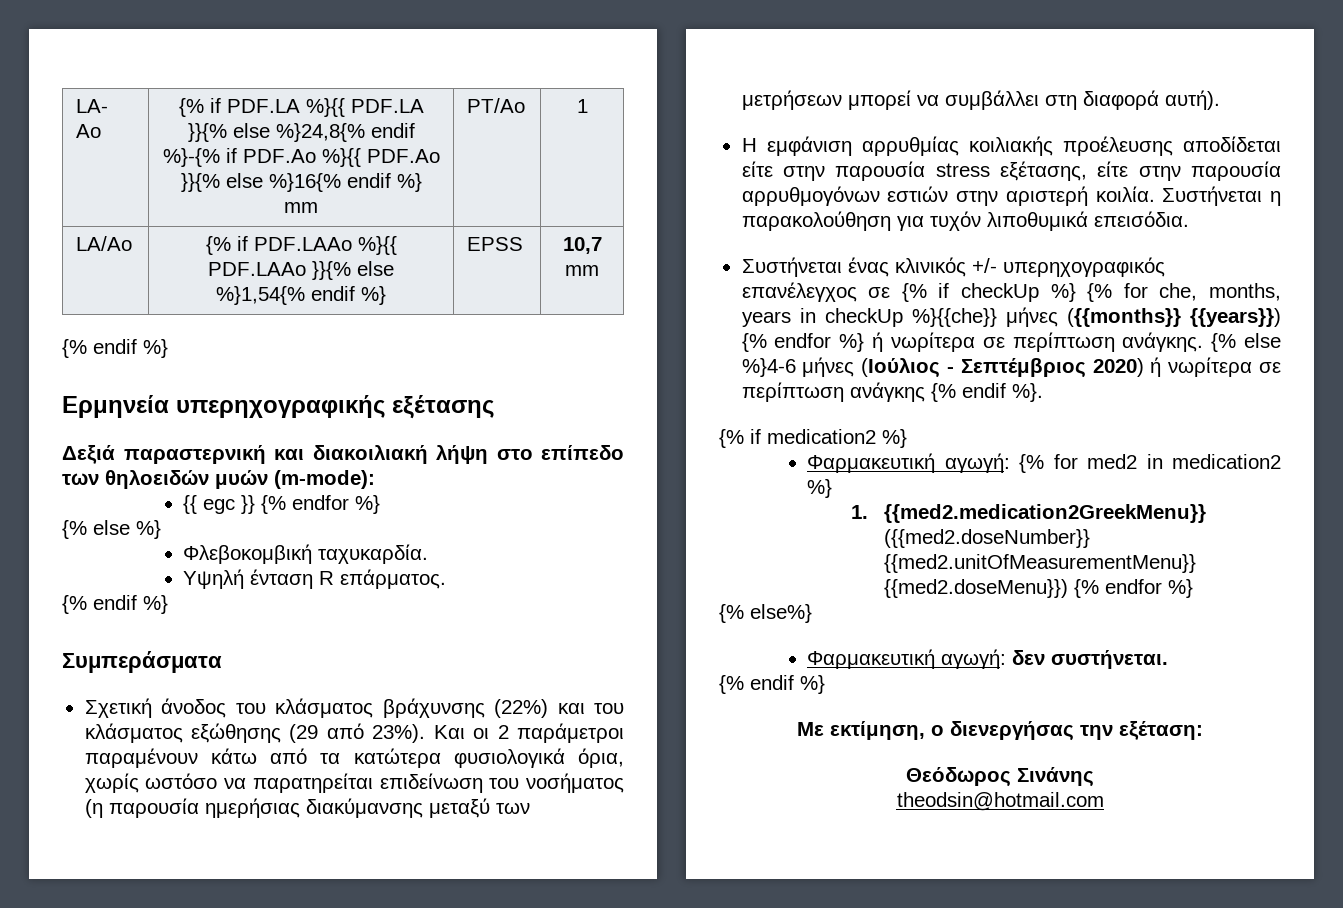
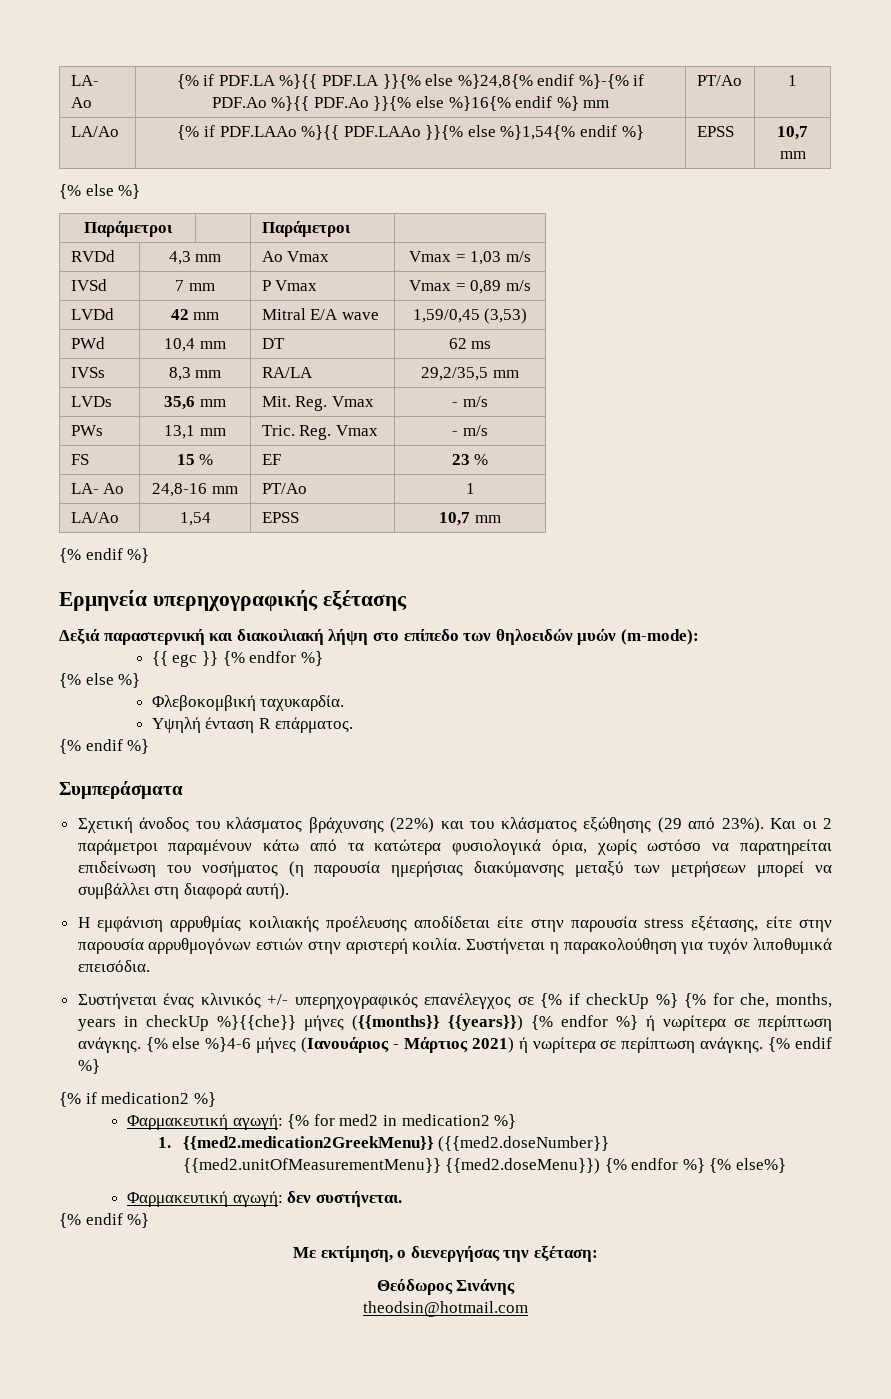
(599, 270) none -> [59,184,141,199] [83,221,173,237] [261,221,351,237] [70,250,115,262] [168,251,222,265] [261,251,330,262] [409,251,531,265] [70,279,107,291] [175,280,215,291] [261,280,318,291] [409,280,531,294] [70,308,114,320] [170,309,220,320] [261,308,379,320] [412,308,528,324] [70,337,105,349] [164,338,226,352] [261,338,285,349] [448,338,492,349] [70,367,105,378] [168,367,222,381] [261,367,313,378] [421,367,519,381] [70,396,112,407] [164,396,226,410] [261,396,374,411] [452,396,488,407] [70,425,103,436] [164,425,226,439] [261,425,378,440] [452,425,488,436] [70,454,89,465] [176,454,214,465] [261,454,281,465] [451,454,489,465] [70,483,125,494] [152,483,238,497] [261,483,307,494] [465,483,475,494] [70,512,119,523] [179,512,211,526] [261,512,299,523] [439,512,501,526] // {% else %} // Παράμετροι | | Παράμετροι | // RVDd | 4,3 mm | Ao Vmax | Vmax = 1,03 m/s // IVSd | 7 mm | P Vmax | Vmax = 0,89 m/s // LVDd | 42 mm | Mitral E/A wave | 1,59/0,45 (3,53) // PWd | 10,4 mm | DT | 62 ms // IVSs | 8,3 mm | RA/LA | 29,2/35,5 mm // LVDs | 35,6 mm | Mit. Reg. Vmax | - m/s // PWs | 13,1 mm | Tric. Reg. Vmax | - m/s // FS | 15 % | EF | 23 % // LA- Ao | 24,8-16 mm | PT/Ao | 1 // LA/Ao | 1,54 | EPSS | 10,7 mm
[861,357,1281,378] [741,382,1043,402] (Ιούλιος - Σεπτέμβριος 2020) ή νωρίτερα σε περίπτωση ανάγκης {% endif %}. -> [301,1037,832,1053] [77,1059,100,1074] (Ιανουάριος - Μάρτιος 2021) ή νωρίτερα σε περίπτωση ανάγκης. {% endif %}
(1193, 588) // -> (705, 1165) none

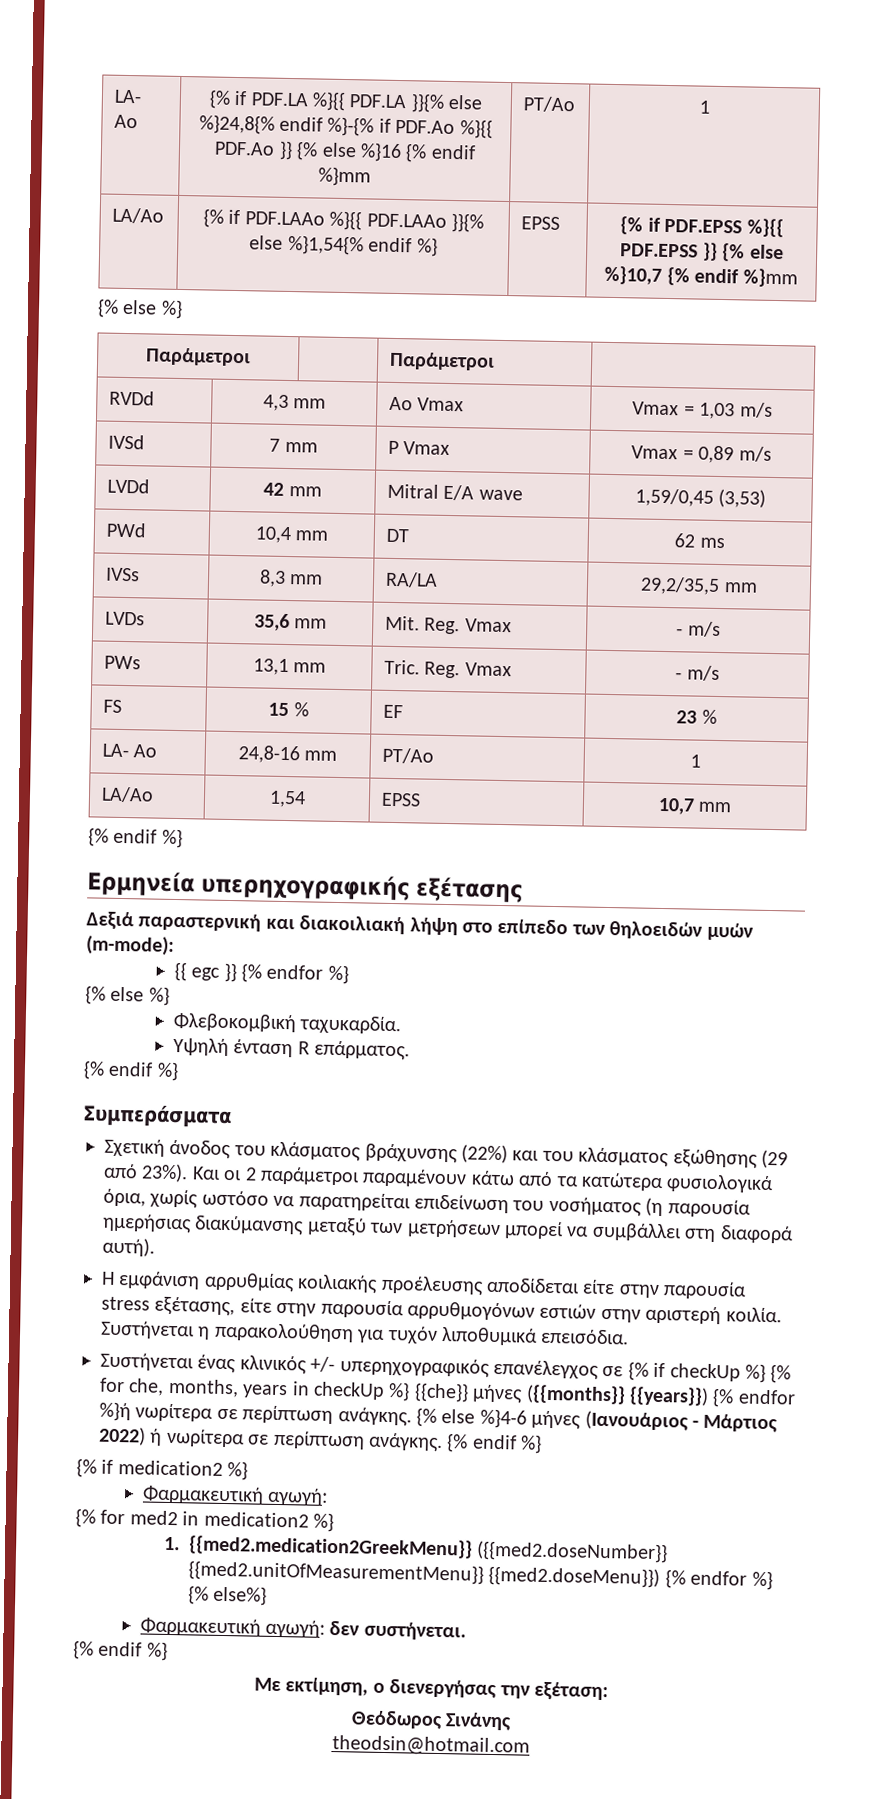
[373,96,610,111] }}{% else %}16{% endif %} mm -> [278,140,476,163] [318,166,371,187] }} {% else %}16 {% endif %}mm
[777,126,808,140] [779,151,806,159] 10,7 mm -> [620,216,784,238] [620,242,784,262] [604,265,798,288] {% if PDF.EPSS %}{{ PDF.EPSS }} {% else %}10,7 {% endif %}mm
[216,1015,296,1030] %}{{che}} -> [388,1382,469,1403] %} {{che}}
[615,1015,655,1031] %} ή -> [99,1401,131,1422] %}ή
[471,1037,514,1053] 2021) -> [99,1426,146,1446] 2022)
(283, 1122) none -> (328, 1496) //

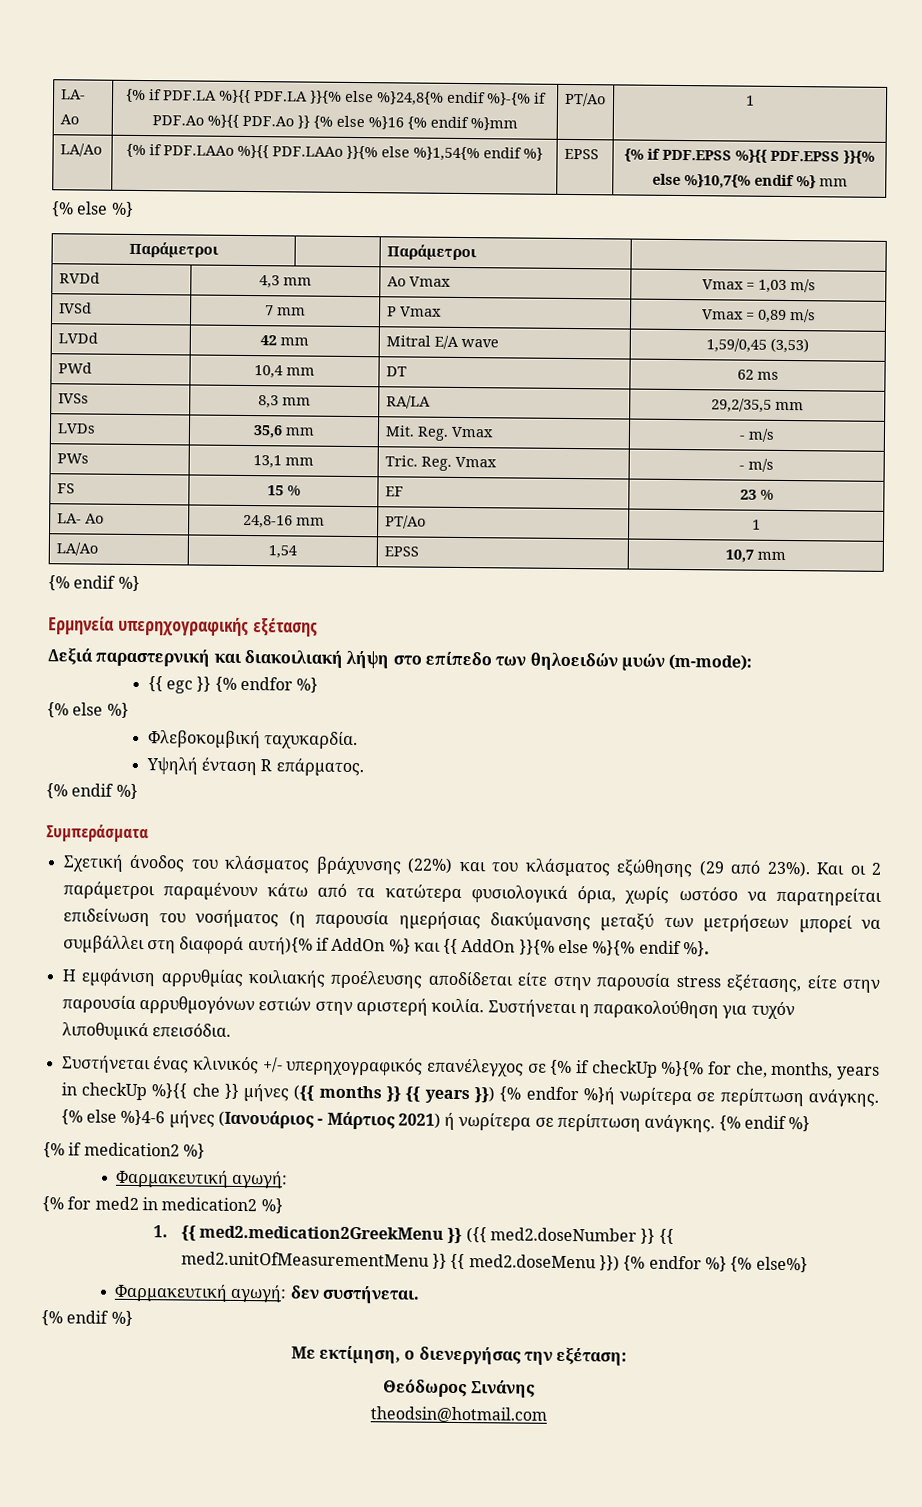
[702,242,784,262] [604,265,798,288] }} {% else %}10,7 {% endif %}mm -> [843,150,875,164] [651,173,848,189] }}{% else %}10,7{% endif %} mm
[102,1237,155,1257] αυτή). -> [247,937,711,957] αυτή){% if AddOn %} και {{ AddOn }}{% else %}{% endif %}.
[744,1363,792,1384] %} {% -> [661,1060,705,1077] %}{%
[388,1382,709,1406] %} {{che}} μήνες ({{months}} {{years}}) -> [151,1083,495,1104] %}{{ che }} μήνες ({{ months }} {{ years }})
[99,1426,146,1446] 2022) -> [397,1112,441,1129] 2021)
[189,1535,669,1564] [188,1560,661,1589] {{med2.medication2GreekMenu}} ({{med2.doseNumber}} {{med2.unitOfMeasurementMenu}} {{med2.doseMenu}}) -> [180,1225,674,1245] [180,1251,620,1272] {{ med2.medication2GreekMenu }} ({{ med2.doseNumber }} {{ med2.unitOfMeasurementMenu }} {{ med2.doseMenu }})

